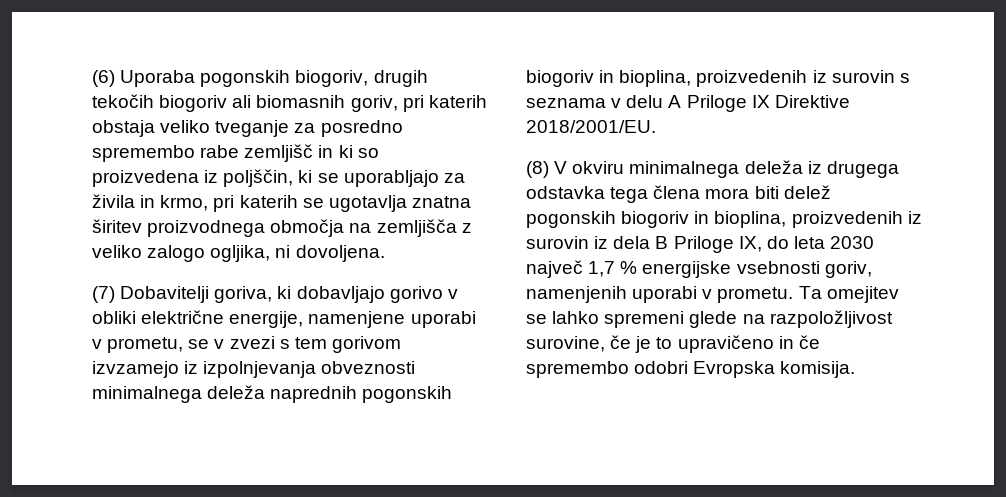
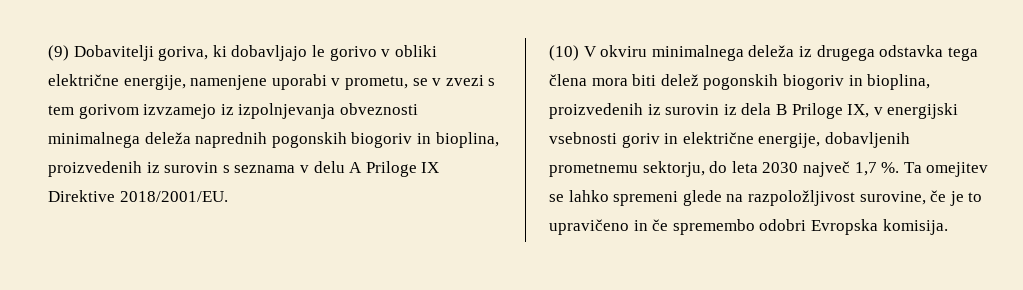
[92,70,428,87] [92,94,487,112] [92,120,403,137] [92,144,379,162] [92,169,465,187] [92,194,471,212] [92,219,472,237] [92,245,385,262] [92,286,115,303] (6) Uporaba pogonskih biogoriv, drugih tekočih biogoriv ali biomasnih goriv, pri katerih obstaja veliko tveganje za posredno spremembo rabe zemljišč in ki so proizvedena iz poljščin, ki se uporabljajo za živila in krmo, pri katerih se ugotavlja znatna širitev proizvodnega območja na zemljišča z veliko zalogo ogljika, ni dovoljena. // (7) -> [48,45,69,61] (9)
(385, 294) none -> [311,45,325,57] le
[526,161,549,178] (8) -> [549,45,579,61] (10)
(762, 244) none -> [873,103,959,119] [549,132,910,148] [549,161,705,177] v energijski vsebnosti goriv in električne energije, dobavljenih prometnemu sektorju,
[620,261,872,278] [526,286,794,303] % energijske vsebnosti goriv, namenjenih uporabi v prometu. -> [881,162,900,173] %.

